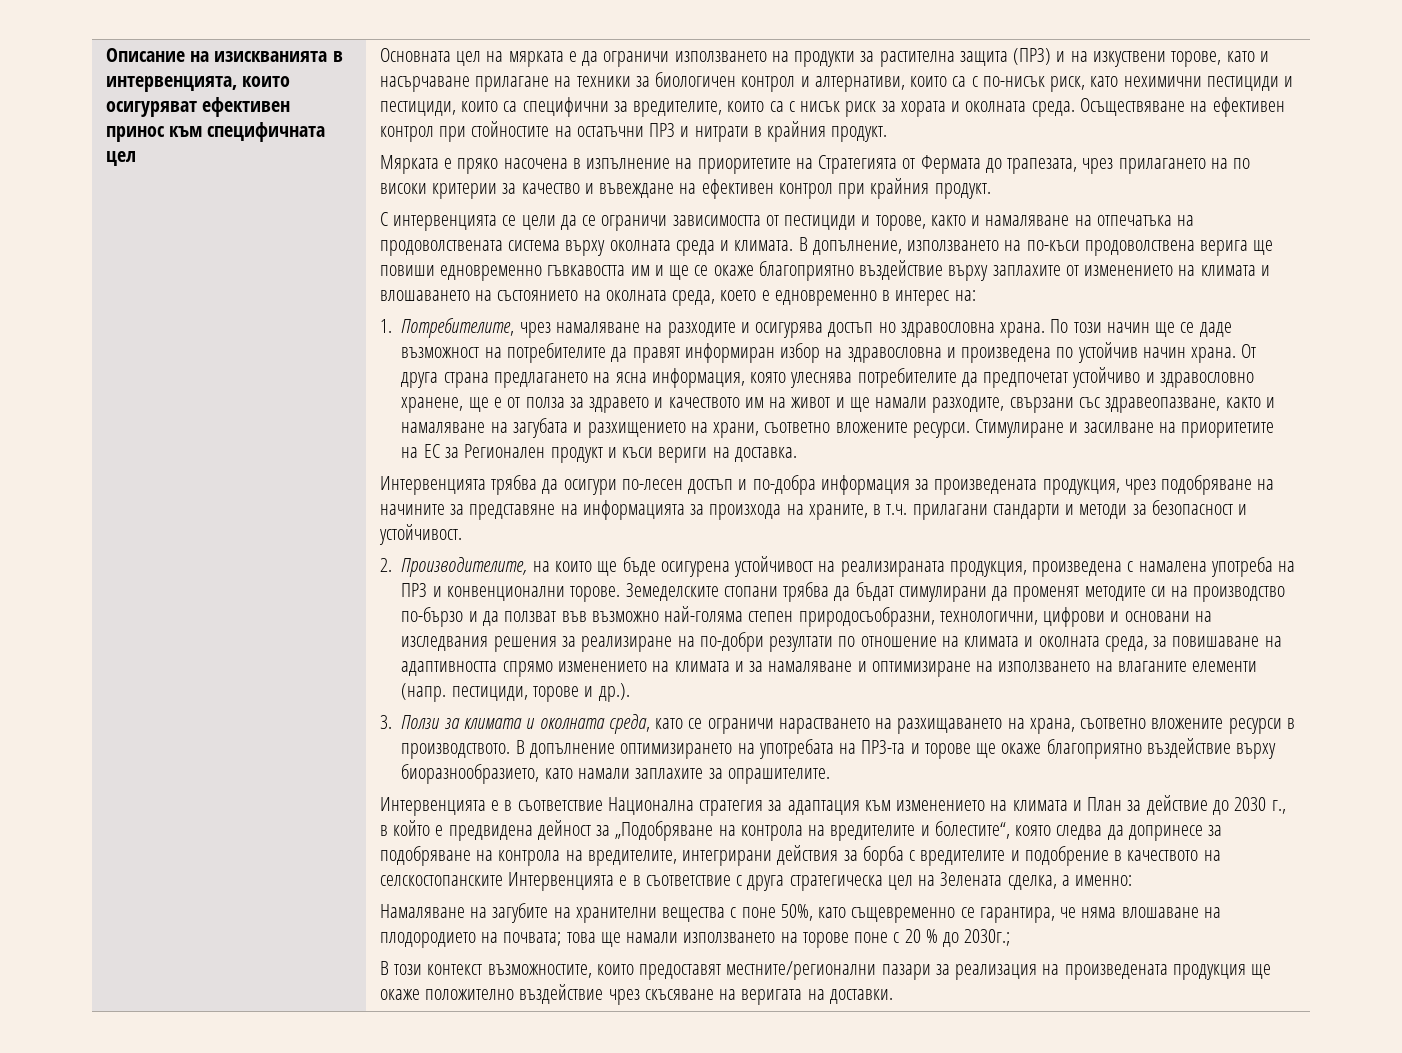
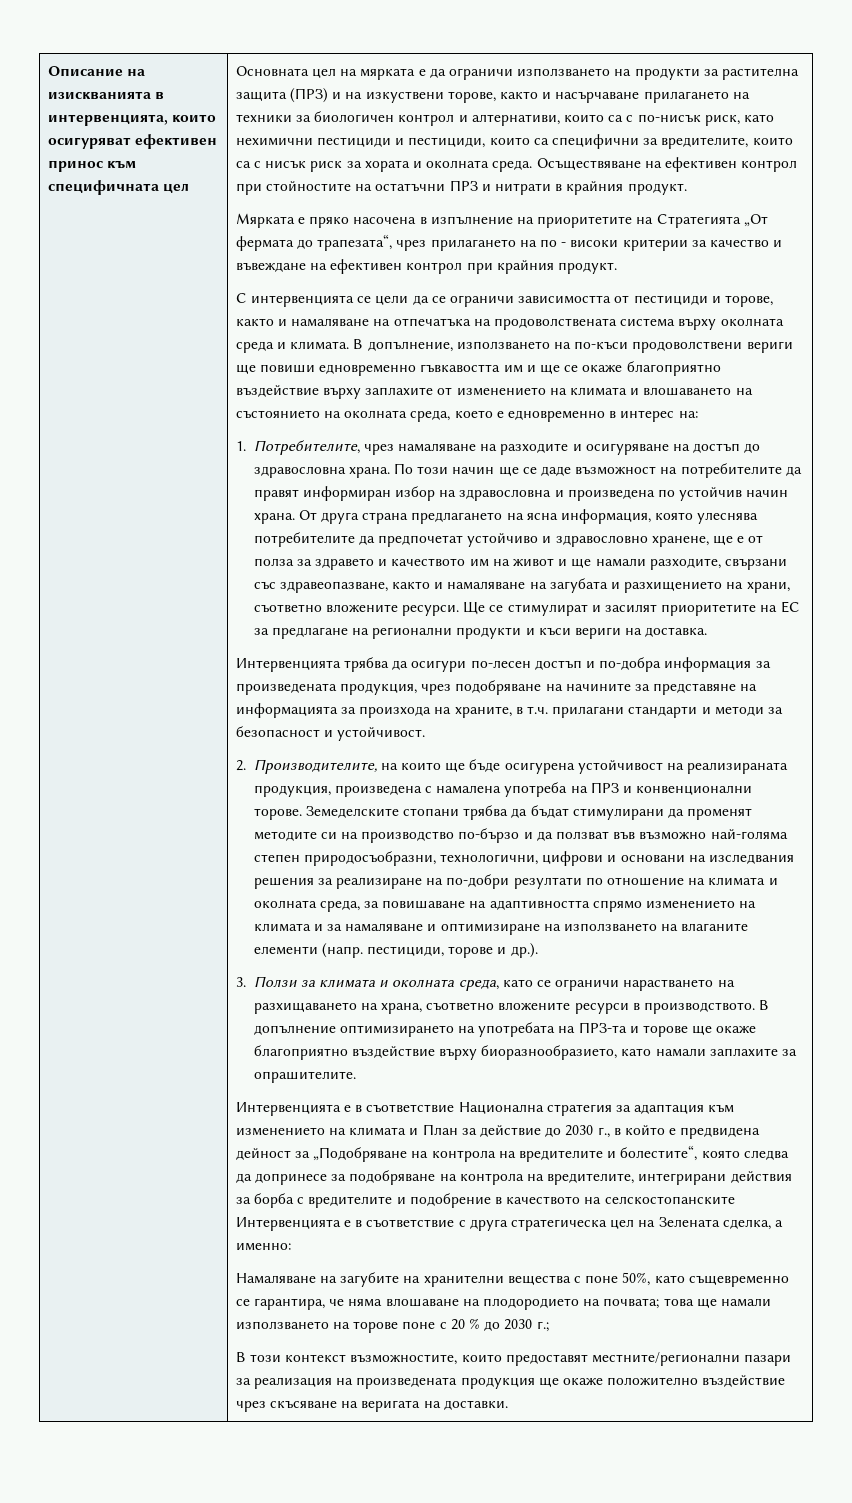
[1226,51,1255,62] като -> [500,91,539,99] както
[475,76,550,92] прилагане -> [643,91,729,103] прилагането
[902,155,1078,174] от Фермата до трапезата, -> [743,214,768,227] [235,234,393,251] „От фермата до трапезата“,
(1251, 163) none -> [561,242,567,247] -
[1084,240,1249,256] продоволствена верига -> [632,341,793,353] продоволствени вериги
[755,322,896,338] осигурява достъп но -> [585,443,761,455] осигуряване на достъп до
[975,419,1275,438] [401,444,603,463] Стимулиране и засилване на приоритетите на ЕС за Регионален продукт -> [463,601,800,616] [253,627,522,639] Ще се стимулират и засилят приоритетите на ЕС за предлагане на регионални продукти
[964,929,1011,946] 2030г.; -> [504,1319,549,1332] 2030 г.;

